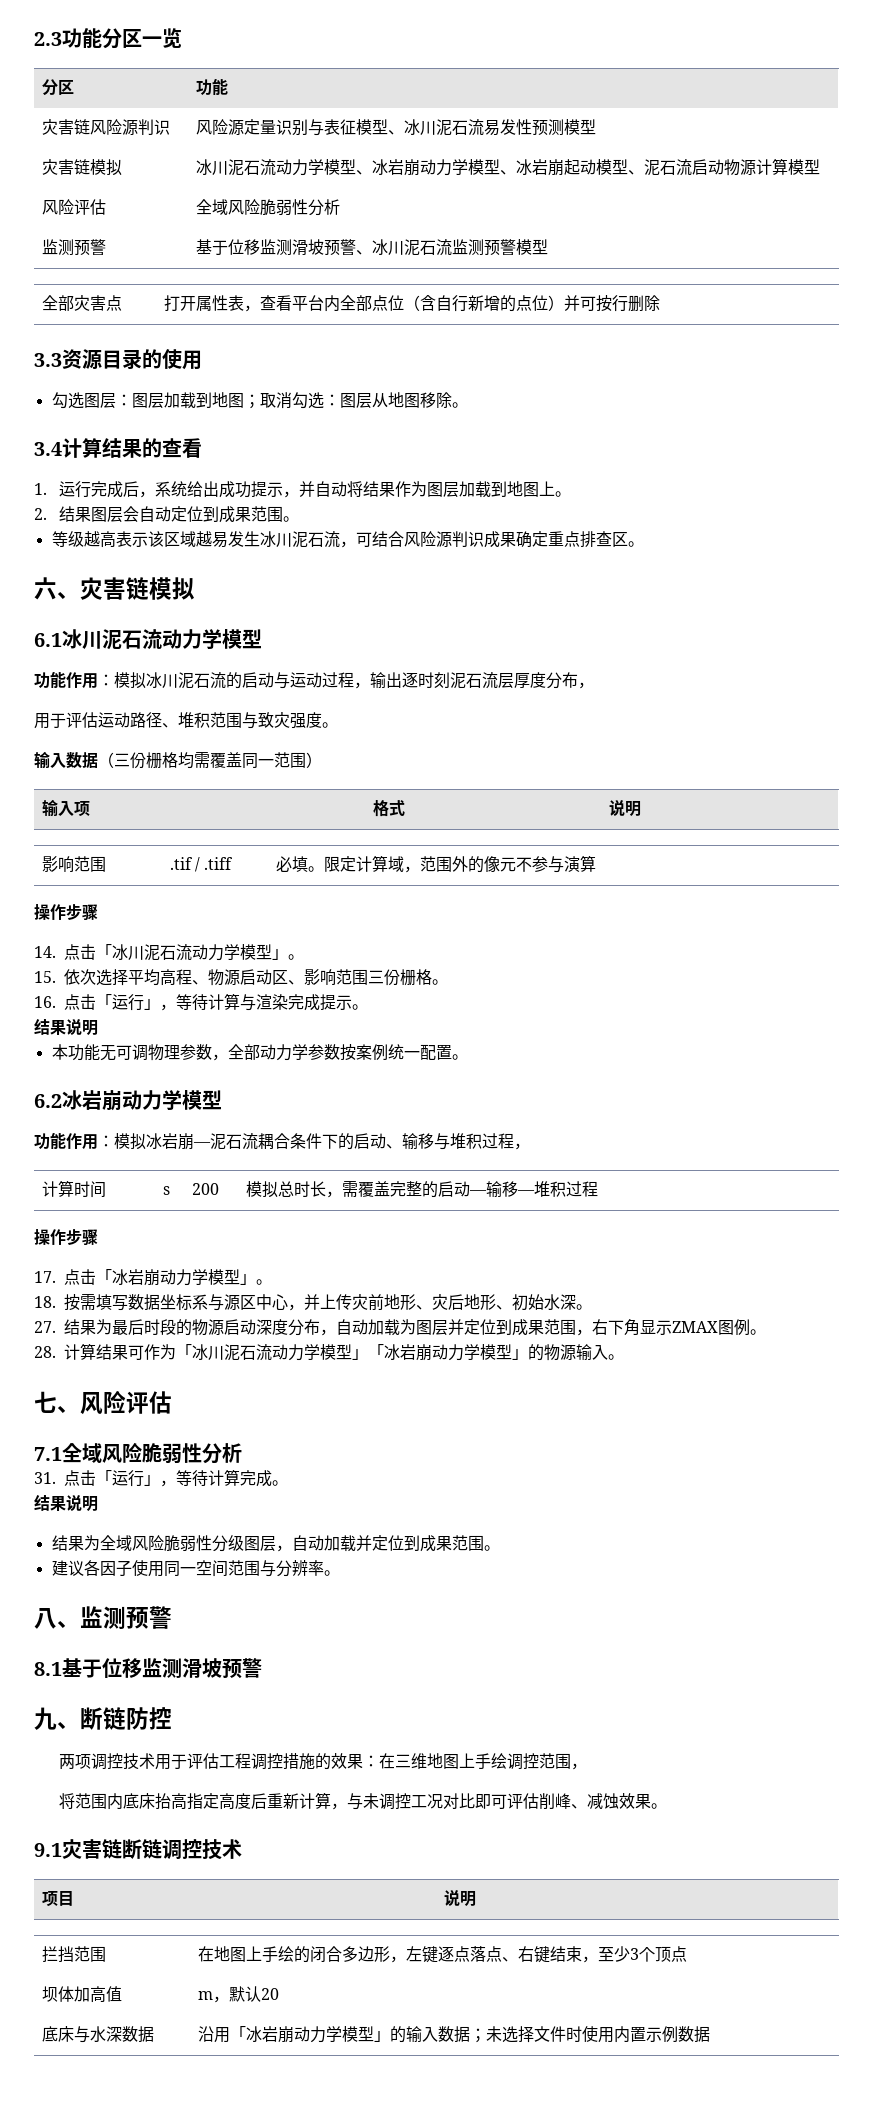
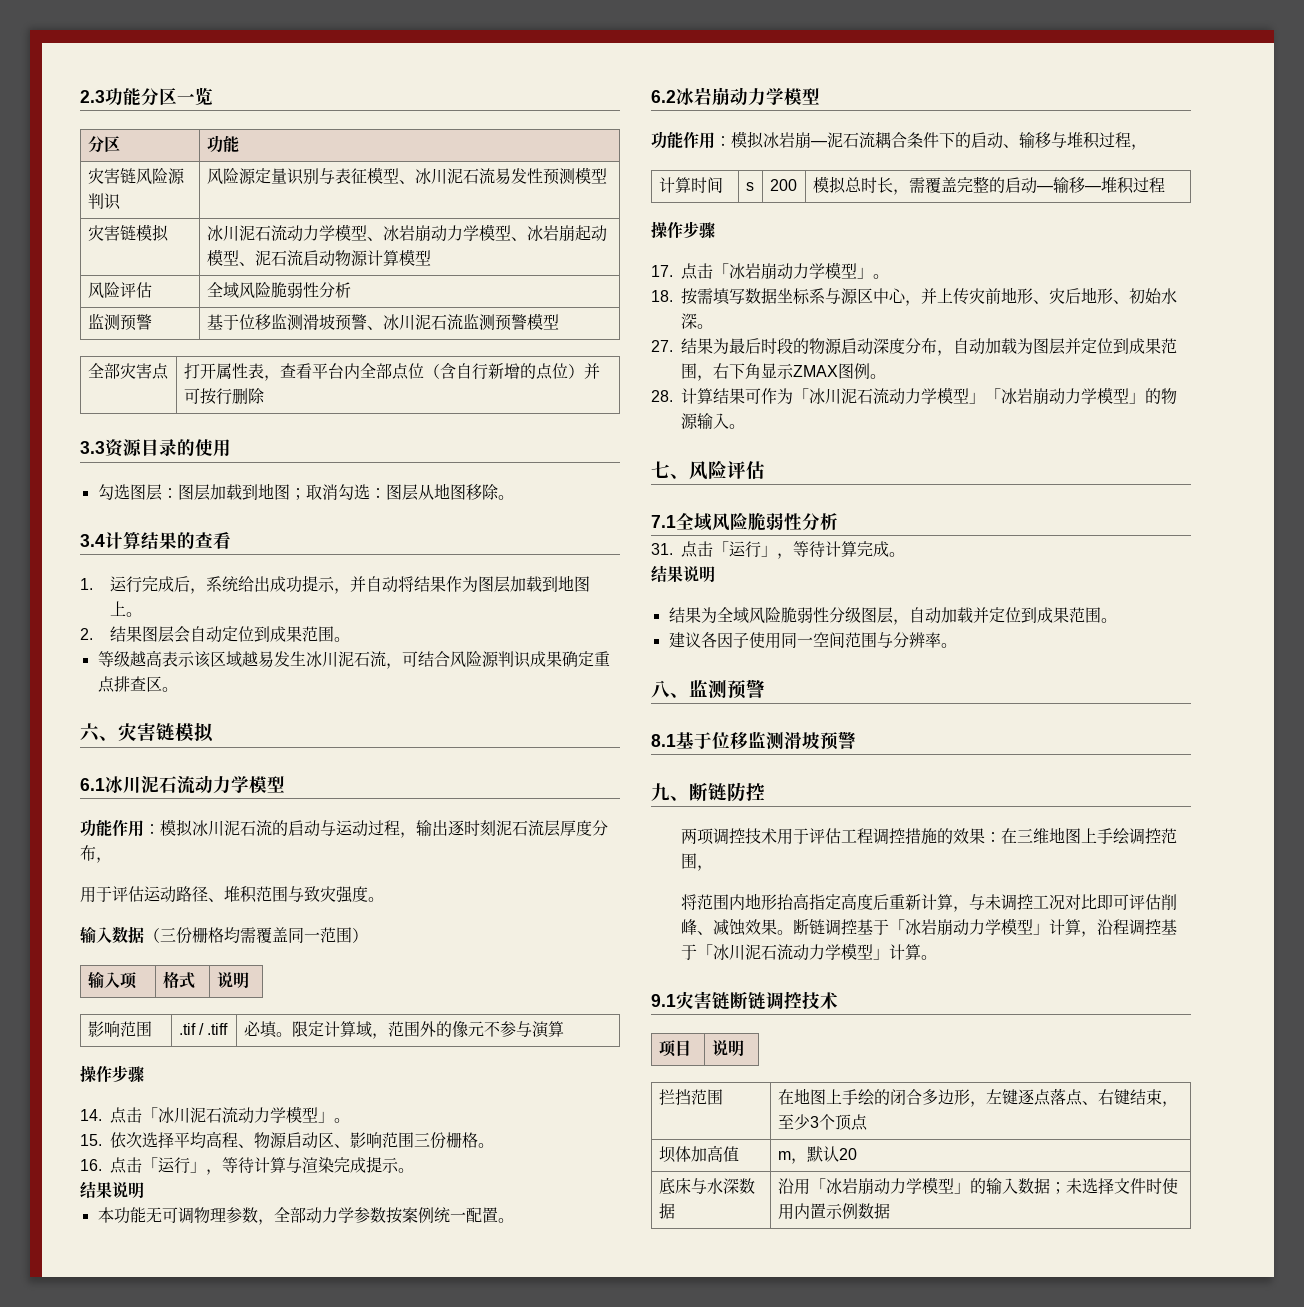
[123,1793,156,1809] 底床 -> [744,893,777,910] 地形
(668, 1806) none -> [792,918,1177,937] [680,943,937,961] 断链调控基于「冰岩崩动力学模型」计算，沿程调控基于「冰川泥石流动力学模型」计算。

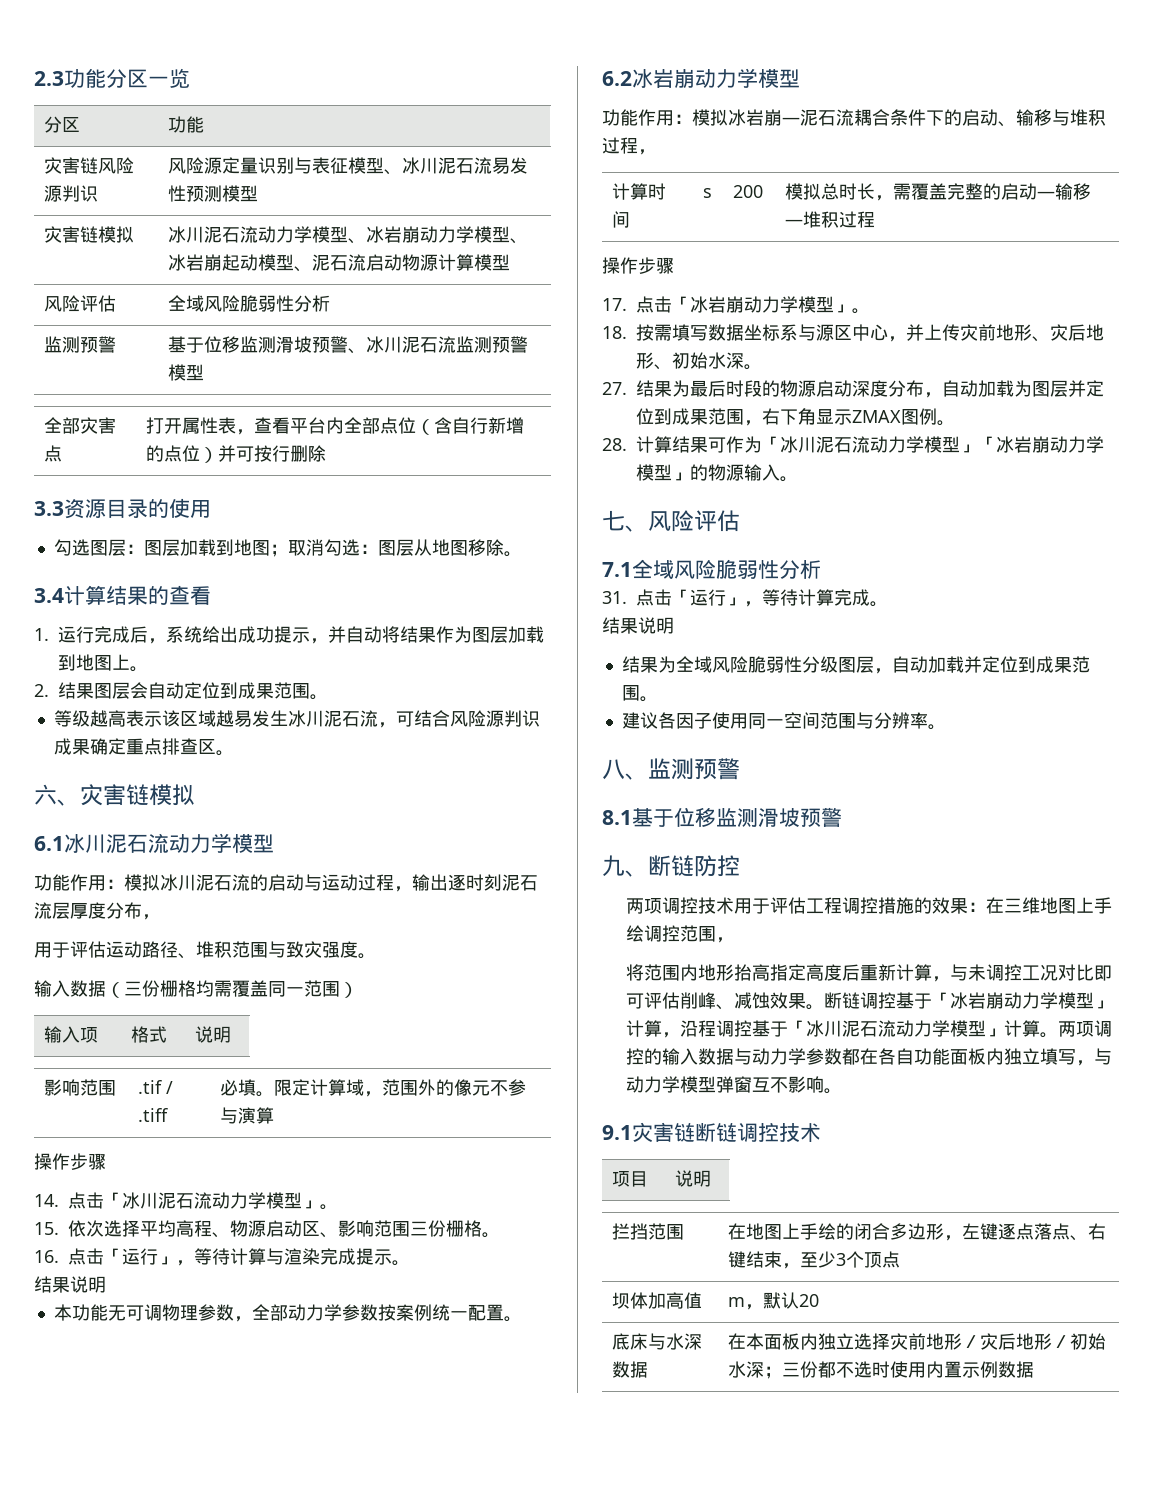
(937, 957) none -> [1058,1020,1113,1037] [626,1048,1113,1066] [626,1076,843,1094] 两项调控的输入数据与动力学参数都在各自功能面板内独立填写，与动力学模型弹窗互不影响。
[777,1177,1146,1195] 沿用「冰岩崩动力学模型」的输入数据；未选择文件 -> [728,1333,1107,1350] [728,1361,873,1379] 在本面板内独立选择灾前地形／灾后地形／初始水深；三份都不选

